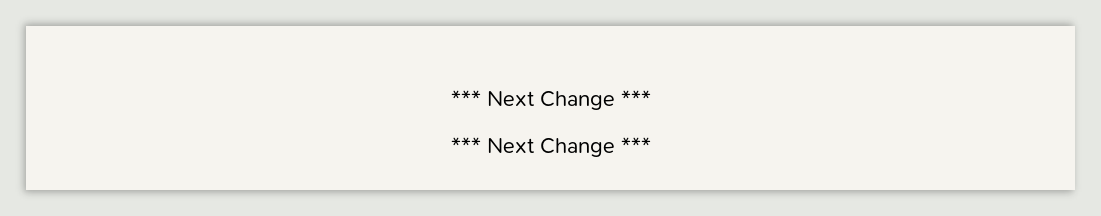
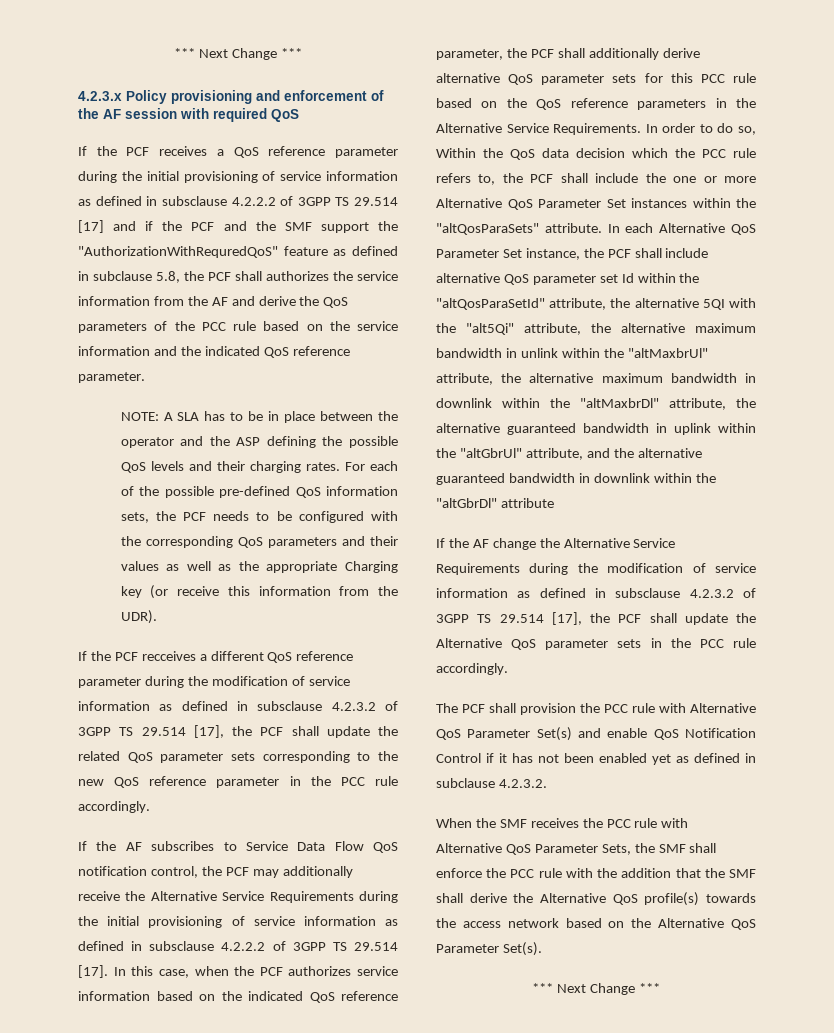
[450,90,651,110] *** Next Change *** -> [174,48,302,60] [78,90,384,104] [78,108,299,122] [78,146,399,158] [78,171,398,183] [78,196,398,206] [78,220,398,233] [78,246,398,258] [78,271,398,283] [78,296,349,308] [78,321,398,333] [78,346,350,358] [78,372,145,383] [120,411,398,423] [120,436,398,448] [120,461,399,473] [120,486,398,498] [120,511,398,523] [120,536,398,548] [120,561,398,573] [120,585,398,599] [120,610,157,624] [78,651,354,663] [78,676,350,688] [78,701,398,711] [78,725,398,738] [78,751,398,763] [78,776,398,788] [78,801,150,813] [78,841,398,853] [78,866,353,878] [78,891,398,903] [78,916,398,928] [78,941,398,951] [78,965,398,978] [78,991,398,1003] [436,48,700,60] [436,73,756,85] [436,98,756,110] [436,123,756,135] [436,148,756,160] [436,173,756,185] [436,198,756,210] [436,223,756,235] [436,248,709,260] [436,273,700,285] [436,298,756,310] [436,323,756,335] [436,348,708,358] [436,373,756,385] [436,398,756,410] [436,423,756,435] [436,448,702,460] [436,473,716,485] [436,498,554,508] [436,538,676,550] [436,563,756,575] [436,588,756,598] [436,612,756,625] [436,638,756,650] [436,663,508,675] [436,703,756,715] [436,727,756,741] [436,753,756,765] [436,778,547,788] [436,818,689,828] [436,843,717,855] [436,868,756,878] [436,892,756,906] [436,918,756,930] [436,942,542,956] *** Next Change *** // 4.2.3.x Policy provisioning and enforcement of the AF session with required QoS // If the PCF receives a QoS reference parameter during the initial provisioning of service information as defined in subsclause 4.2.2.2 of 3GPP TS 29.514 [17] and if the PCF and the SMF support the "AuthorizationWithRequredQoS" feature as defined in subclause 5.8, the PCF shall authorizes the service information from the AF and derive the QoS parameters of the PCC rule based on the service information and the indicated QoS reference parameter. // NOTE: A SLA has to be in place between the operator and the ASP defining the possible QoS levels and their charging rates. For each of the possible pre-defined QoS information sets, the PCF needs to be configured with the corresponding QoS parameters and their values as well as the appropriate Charging key (or receive this information from the UDR). // If the PCF recceives a different QoS reference parameter during the modification of service information as defined in subsclause 4.2.3.2 of 3GPP TS 29.514 [17], the PCF shall update the related QoS parameter sets corresponding to the new QoS reference parameter in the PCC rule accordingly. // If the AF subscribes to Service Data Flow QoS notification control, the PCF may additionally receive the Alternative Service Requirements during the initial provisioning of service information as defined in subsclause 4.2.2.2 of 3GPP TS 29.514 [17]. In this case, when the PCF authorizes service information based on the indicated QoS reference parameter, the PCF shall additionally derive alternative QoS parameter sets for this PCC rule based on the QoS reference parameters in the Alternative Service Requirements. In order to do so, Within the QoS data decision which the PCC rule refers to, the PCF shall include the one or more Alternative QoS Parameter Set instances within the "altQosParaSets" attribute. In each Alternative QoS Parameter Set instance, the PCF shall include alternative QoS parameter set Id within the "altQosParaSetId" attribute, the alternative 5QI with the "alt5Qi" attribute, the alternative maximum bandwidth in unlink within the "altMaxbrUl" attribute, the alternative maximum bandwidth in downlink within the "altMaxbrDl" attribute, the alternative guaranteed bandwidth in uplink within the "altGbrUl" attribute, and the alternative guaranteed bandwidth in downlink within the "altGbrDl" attribute // If the AF change the Alternative Service Requirements during the modification of service information as defined in subsclause 4.2.3.2 of 3GPP TS 29.514 [17], the PCF shall update the Alternative QoS parameter sets in the PCC rule accordingly. // The PCF shall provision the PCC rule with Alternative QoS Parameter Set(s) and enable QoS Notification Control if it has not been enabled yet as defined in subclause 4.2.3.2. // When the SMF receives the PCC rule with Alternative QoS Parameter Sets, the SMF shall enforce the PCC rule with the addition that the SMF shall derive the Alternative QoS profile(s) towards the access network based on the Alternative QoS Parameter Set(s).

